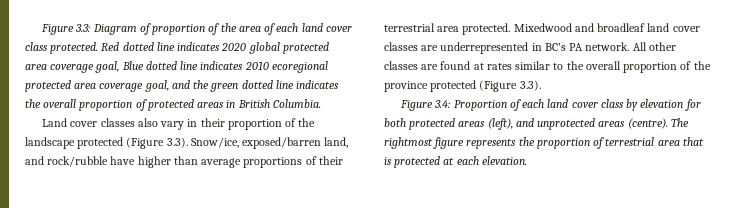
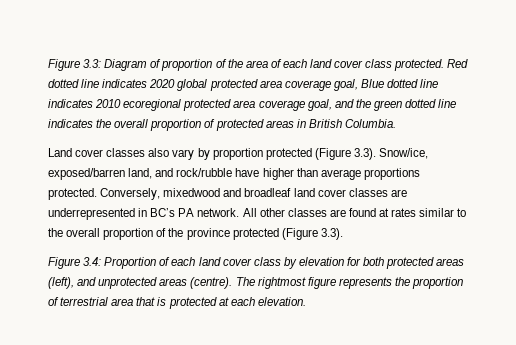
[187,118,316,130] [25,137,75,149] in their proportion of the landscape -> [197,148,263,160] by proportion
[305,156,343,165] [384,23,572,35] of their terrestrial area protected. Mixedwood -> [48,188,221,200] protected. Conversely, mixedwood

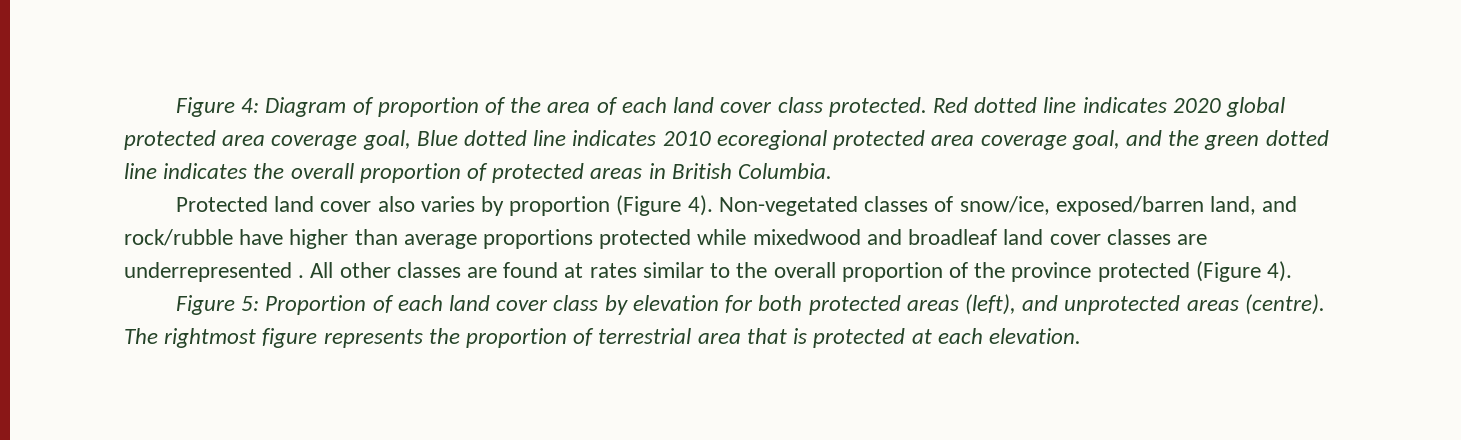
[48,59,102,71] Figure 3.3: -> [175,97,260,117] Figure 4:
[48,148,429,160] Land cover classes also vary by proportion protected (Figure 3.3). Snow/ice, -> [175,195,1050,216] Protected land cover also varies by proportion (Figure 4). Non-vegetated classes of snow/ice,
[48,188,161,200] protected. Conversely, -> [599,229,747,249] protected while
[138,208,240,217] in BC’s PA network. -> [298,275,305,278] .
[320,228,343,240] [48,257,102,269] 3.3). // Figure 3.4: -> [1266,261,1292,282] [175,295,260,315] 4). // Figure 5:

